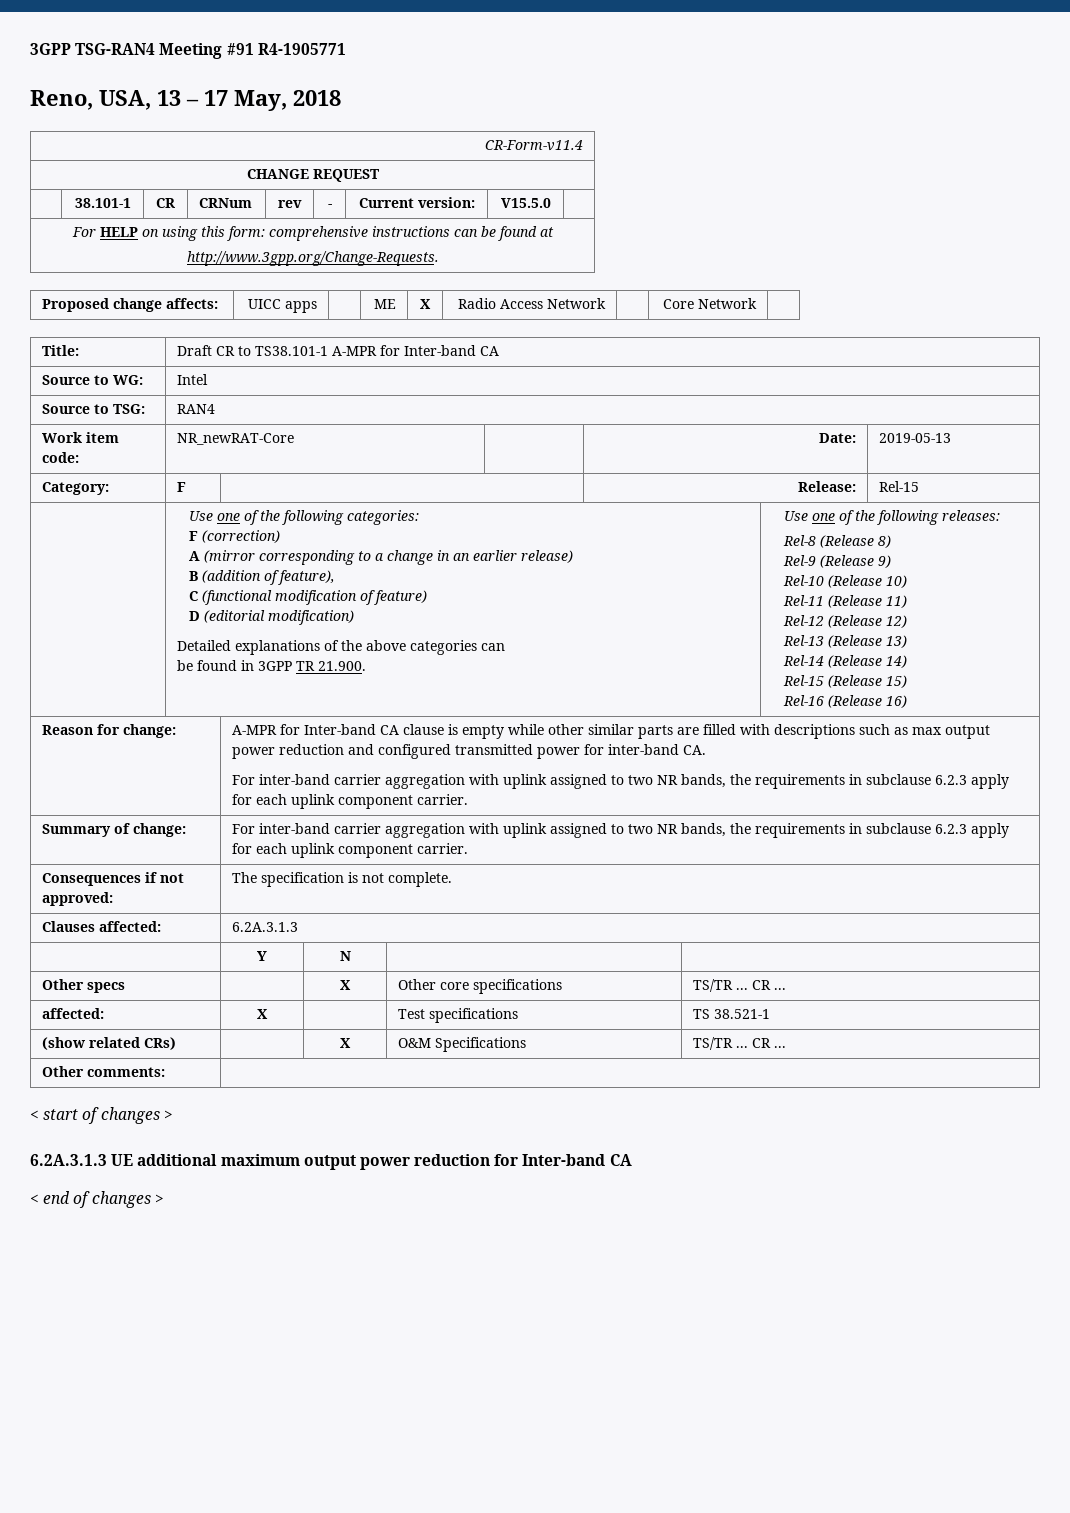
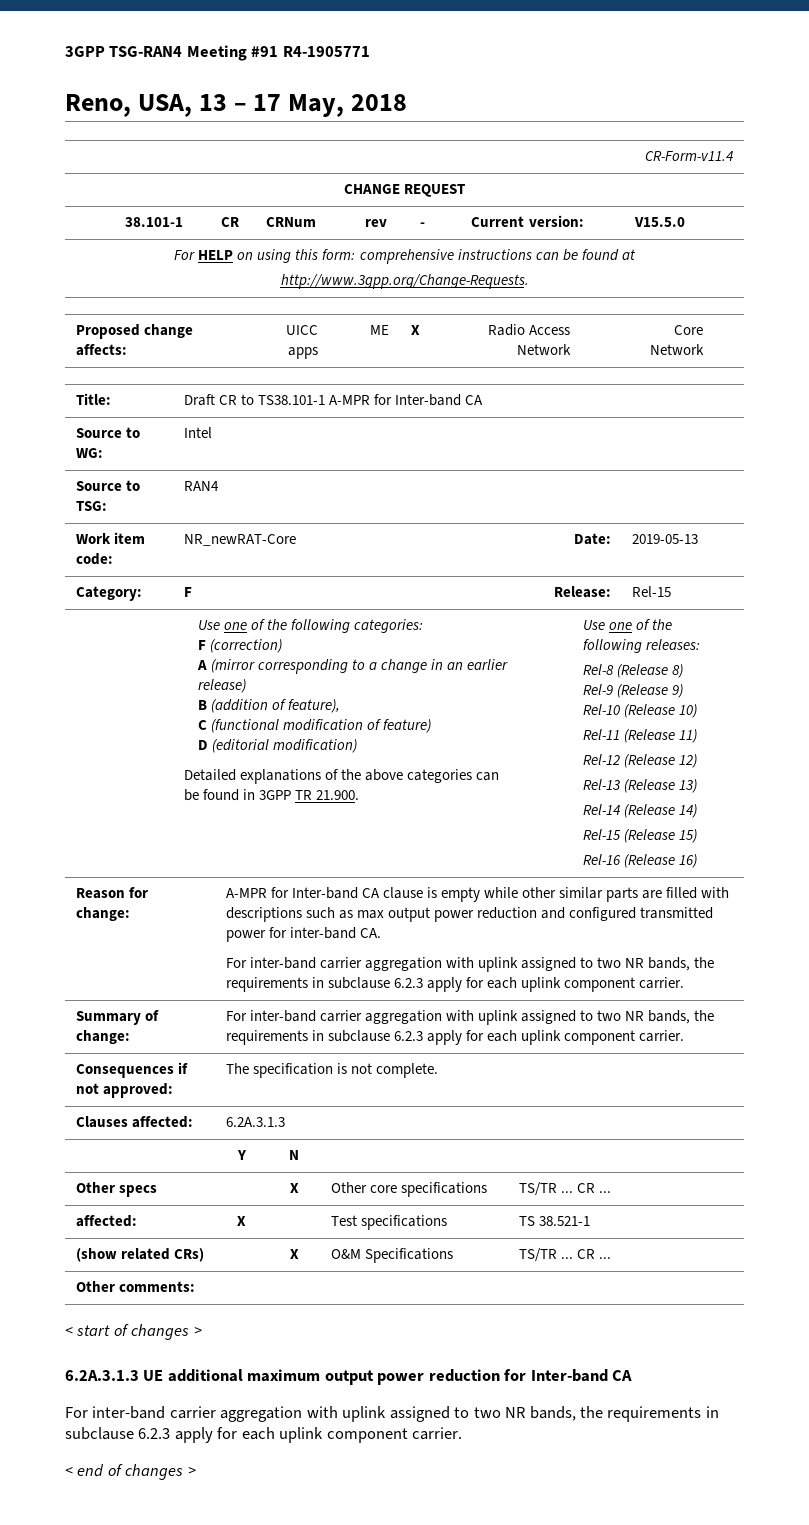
(632, 1160) none -> [65,1406,719,1422] [65,1427,463,1443] // For inter-band carrier aggregation with uplink assigned to two NR bands, the requirements in subclause 6.2.3 apply for each uplink component carrier.

